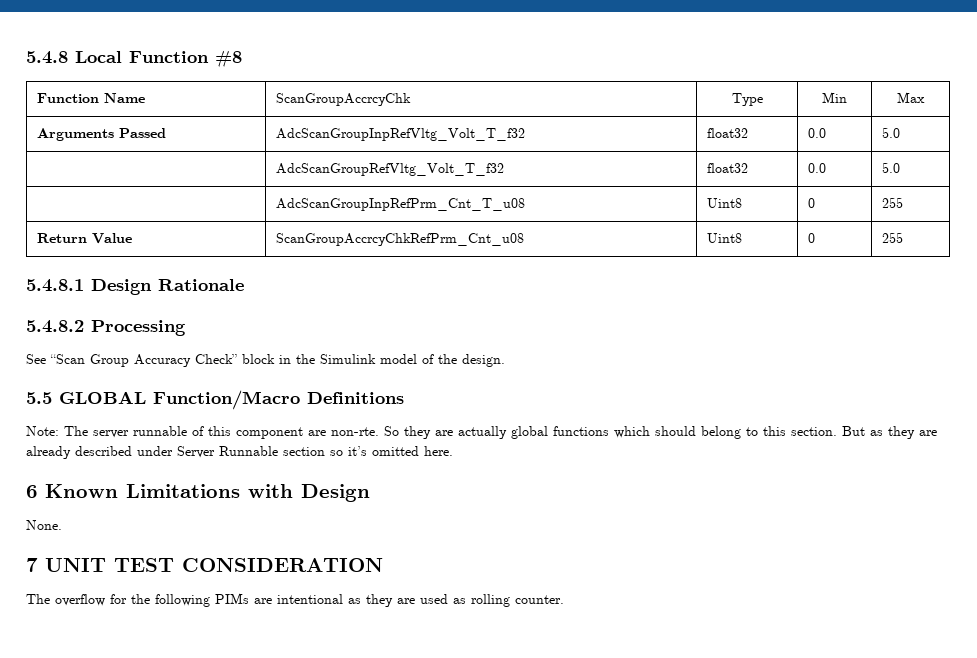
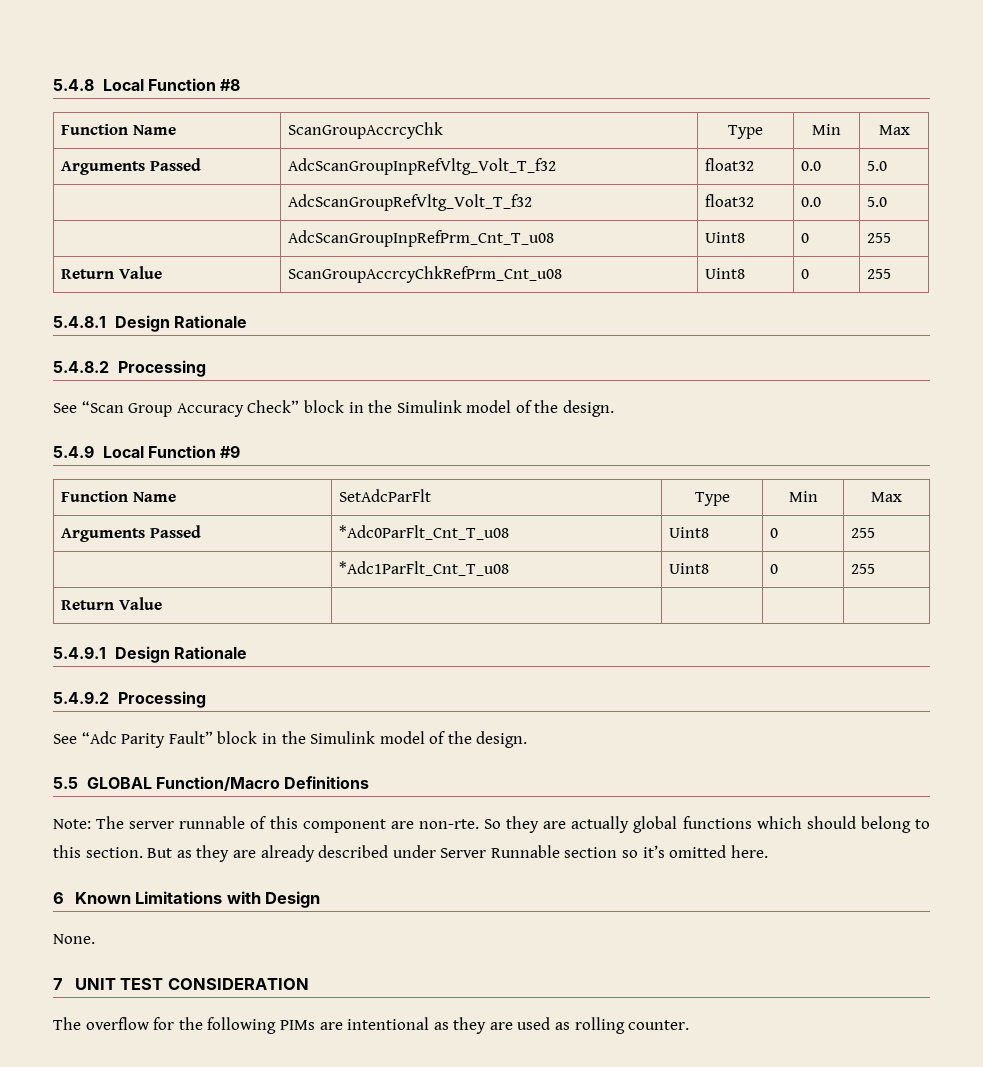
(505, 360) none -> [53,445,241,458] [61,491,176,502] [339,489,432,502] [694,492,730,506] [788,491,818,502] [871,492,902,502] [61,525,201,542] [339,525,510,540] [669,527,710,538] [770,528,779,538] [851,528,876,538] [339,561,510,576] [669,563,710,574] [770,564,779,574] [851,564,876,574] [61,597,162,610] [53,646,247,663] [53,691,206,708] [53,731,528,748] // 5.4.9 Local Function #9 // Function Name | SetAdcParFlt | Type | Min | Max // Arguments Passed | *Adc0ParFlt_Cnt_T_u08 | Uint8 | 0 | 255 // | *Adc1ParFlt_Cnt_T_u08 | Uint8 | 0 | 255 // Return Value | | | | // 5.4.9.1 Design Rationale // 5.4.9.2 Processing // See “Adc Parity Fault” block in the Simulink model of the design.

